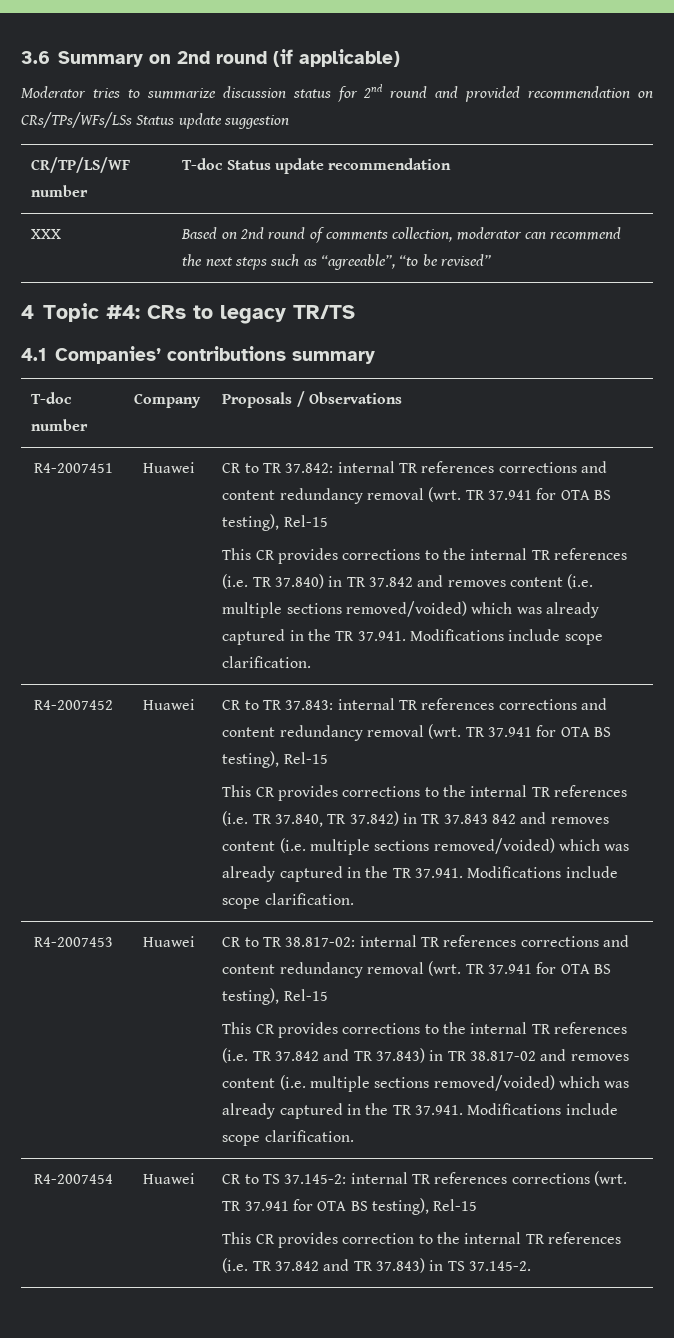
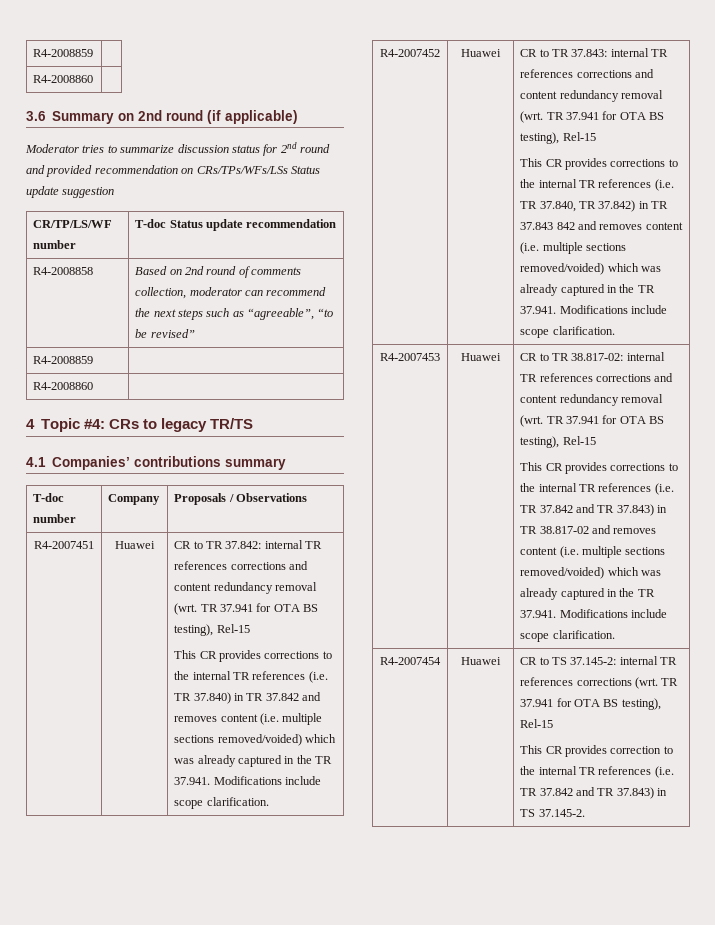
(21, 57) none -> [33,49,94,57] [33,75,94,83] R4-2008859 | // R4-2008860 | //
[31,229,62,239] XXX -> [33,267,94,275] R4-2008858
(492, 260) none -> [33,356,94,364] [33,382,94,390] // R4-2008859 | // R4-2008860 |

